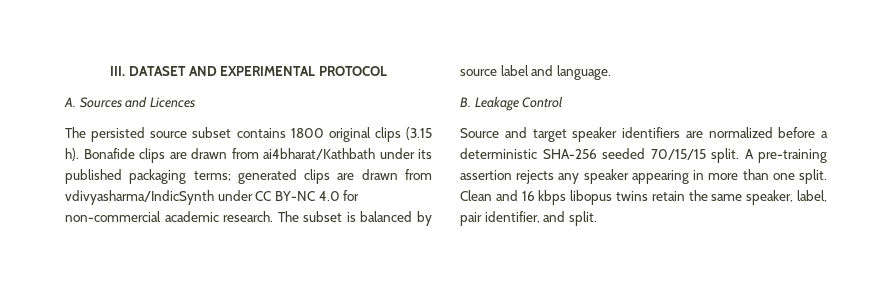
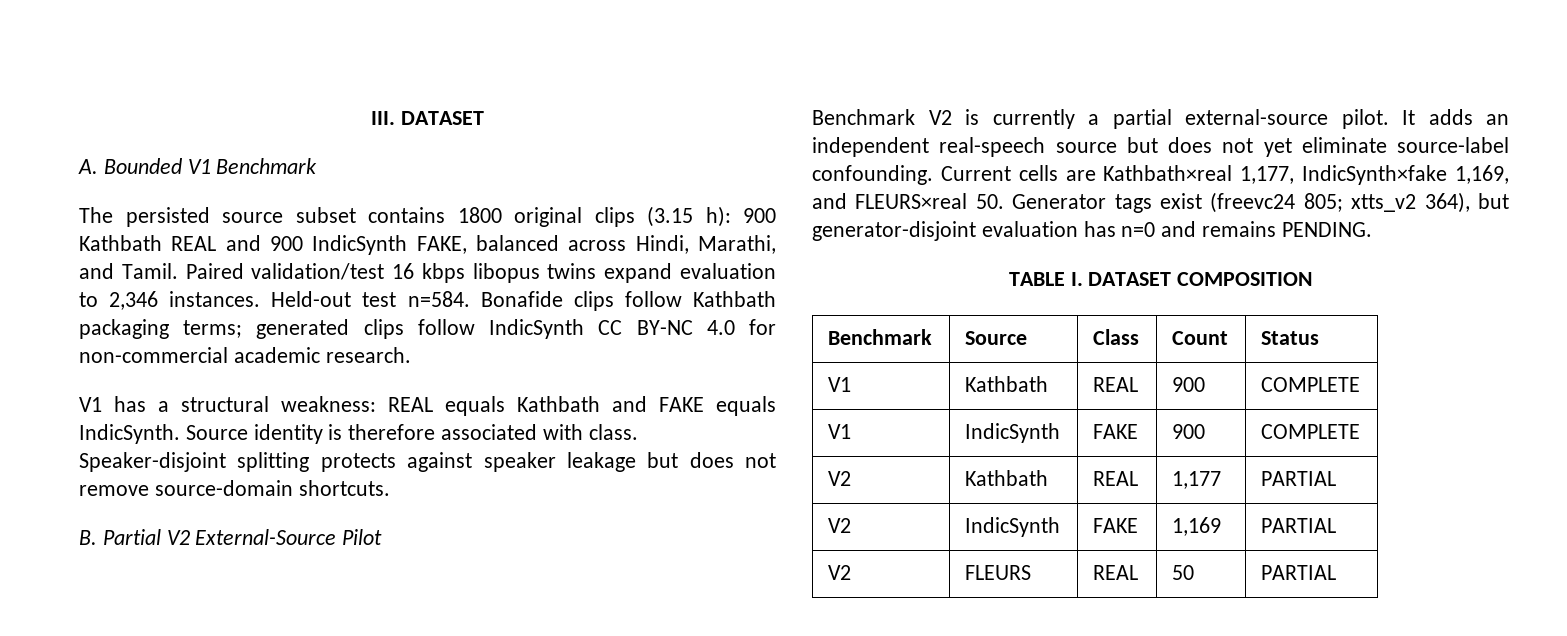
[188,66,387,76] [64,96,195,108] AND EXPERIMENTAL PROTOCOL // A. Sources and Licences -> [78,158,318,174] // A. Bounded V1 Benchmark
[65,148,432,163] [65,169,432,184] [65,190,253,205] h). Bonafide clips are drawn from ai4bharat/Kathbath under its published packaging terms; generated clips are drawn from vdivyasharma/IndicSynth under -> [705,206,776,227] [79,235,776,255] [79,263,776,283] [79,291,776,311] [79,319,585,339] h): 900 Kathbath REAL and 900 IndicSynth FAKE, balanced across Hindi, Marathi, and Tamil. Paired validation/test 16 kbps libopus twins expand evaluation to 2,346 instances. Held-out test n=584. Bonafide clips follow Kathbath packaging terms; generated clips follow IndicSynth
[277,211,432,226] [460,65,611,80] [460,96,564,111] [460,127,828,142] [460,148,827,163] [460,169,827,184] [460,190,827,205] [460,211,597,226] The subset is balanced by source label and language. // B. Leakage Control // Source and target speaker identifiers are normalized before a deterministic SHA-256 seeded 70/15/15 split. A pre-training assertion rejects any speaker appearing in more than one split. Clean and 16 kbps libopus twins retain the same speaker, label, pair identifier, and split. -> [79,396,776,416] [79,424,638,444] [79,452,776,472] [79,480,390,496] [79,529,383,545] [812,109,1509,129] [812,137,1509,157] [812,165,1509,185] [812,192,1509,213] [812,221,1372,241] [1008,272,1313,286] [828,329,933,345] [965,331,1028,345] [1093,329,1140,345] [1172,331,1229,345] [1261,331,1320,345] [828,377,852,392] [965,376,1049,392] [1093,377,1139,392] [1172,377,1206,392] [1261,377,1361,392] [828,424,852,439] [965,423,1061,443] [1093,424,1139,439] [1172,424,1206,439] [1261,424,1361,439] [828,471,852,486] [965,470,1049,486] [1093,471,1139,486] [1172,471,1222,489] [1261,471,1337,486] [828,518,852,533] [965,517,1061,537] [1093,518,1139,533] [1172,517,1222,536] [1261,518,1337,533] [828,565,852,580] [965,565,1032,580] [1093,565,1139,580] [1172,565,1195,580] [1261,565,1337,580] // V1 has a structural weakness: REAL equals Kathbath and FAKE equals IndicSynth. Source identity is therefore associated with class. Speaker-disjoint splitting protects against speaker leakage but does not remove source-domain shortcuts. // B. Partial V2 External-Source Pilot // Benchmark V2 is currently a partial external-source pilot. It adds an independent real-speech source but does not yet eliminate source-label confounding. Current cells are Kathbath×real 1,177, IndicSynth×fake 1,169, and FLEURS×real 50. Generator tags exist (freevc24 805; xtts_v2 364), but generator-disjoint evaluation has n=0 and remains PENDING. // TABLE I. DATASET COMPOSITION // Benchmark | Source | Class | Count | Status // V1 | Kathbath | REAL | 900 | COMPLETE // V1 | IndicSynth | FAKE | 900 | COMPLETE // V2 | Kathbath | REAL | 1,177 | PARTIAL // V2 | IndicSynth | FAKE | 1,169 | PARTIAL // V2 | FLEURS | REAL | 50 | PARTIAL

